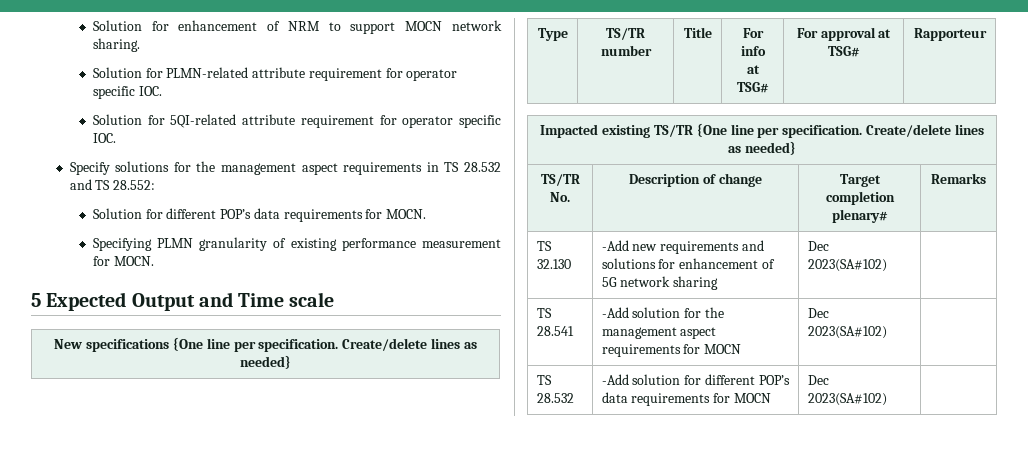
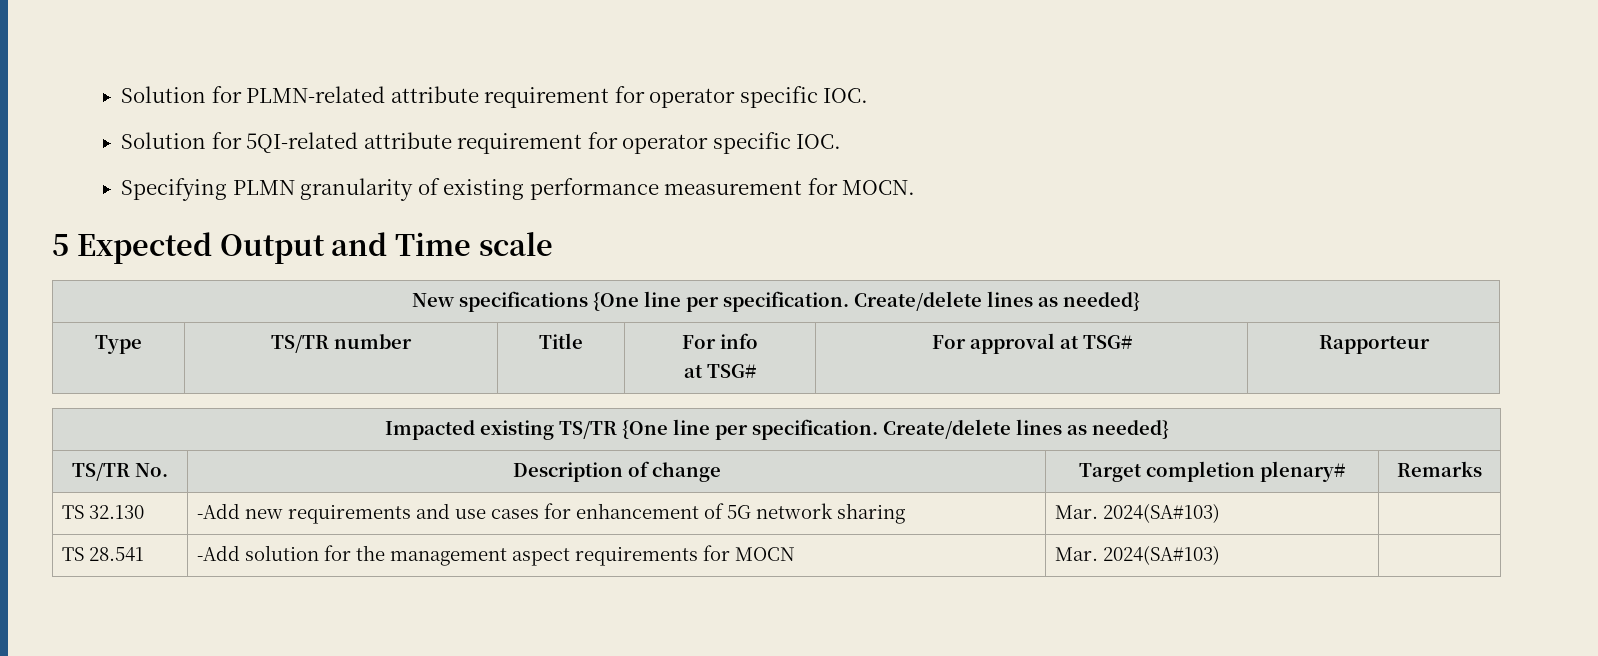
[92,20,502,34] [92,38,140,52] [92,67,163,78] Solution for enhancement of NRM to support MOCN network sharing. // Solution for -> [121,86,242,103] Solution for
[69,161,501,175] [69,179,156,190] [92,208,427,222] // Specify solutions for the management aspect requirements in TS 28.532 and TS 28.552: // Solution for different POP’s data requirements for MOCN. -> (842, 141) none
[601,258,656,269] solutions -> [454,509,539,519] use cases
[807,241,829,251] [807,259,887,272] Dec 2023(SA#102) -> [1054,503,1220,523] Mar. 2024(SA#103)
[807,308,829,318] [807,326,887,339] [536,375,552,385] [536,393,574,403] [601,374,790,385] [601,392,771,406] [807,375,829,385] [807,393,887,406] Dec 2023(SA#102) | // TS 28.532 | -Add solution for different POP’s data requirements for MOCN | Dec 2023(SA#102) -> [1054,545,1220,565] Mar. 2024(SA#103)

